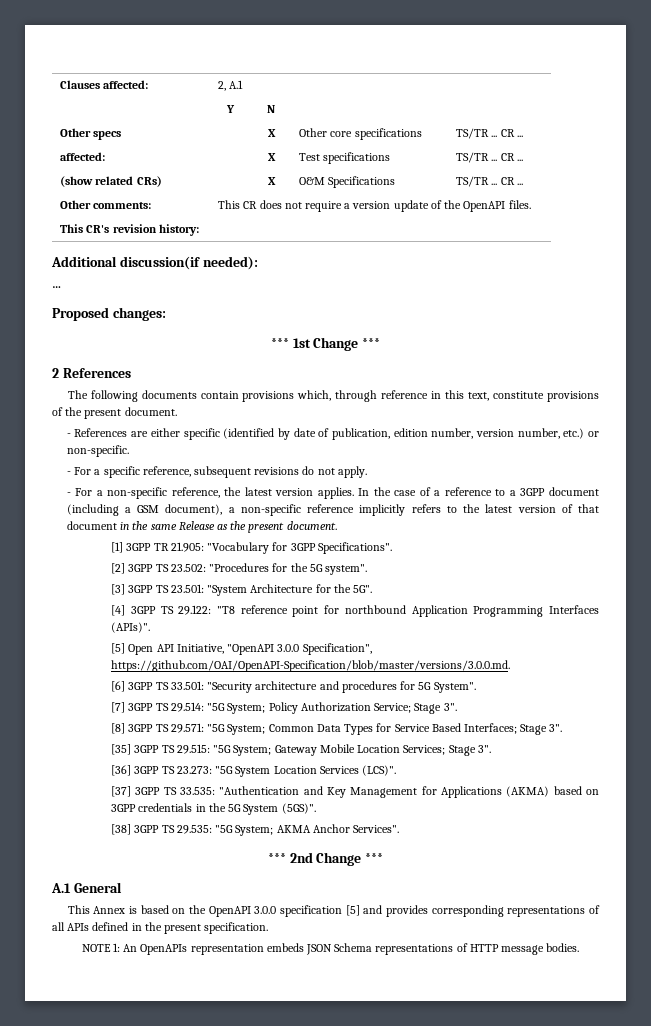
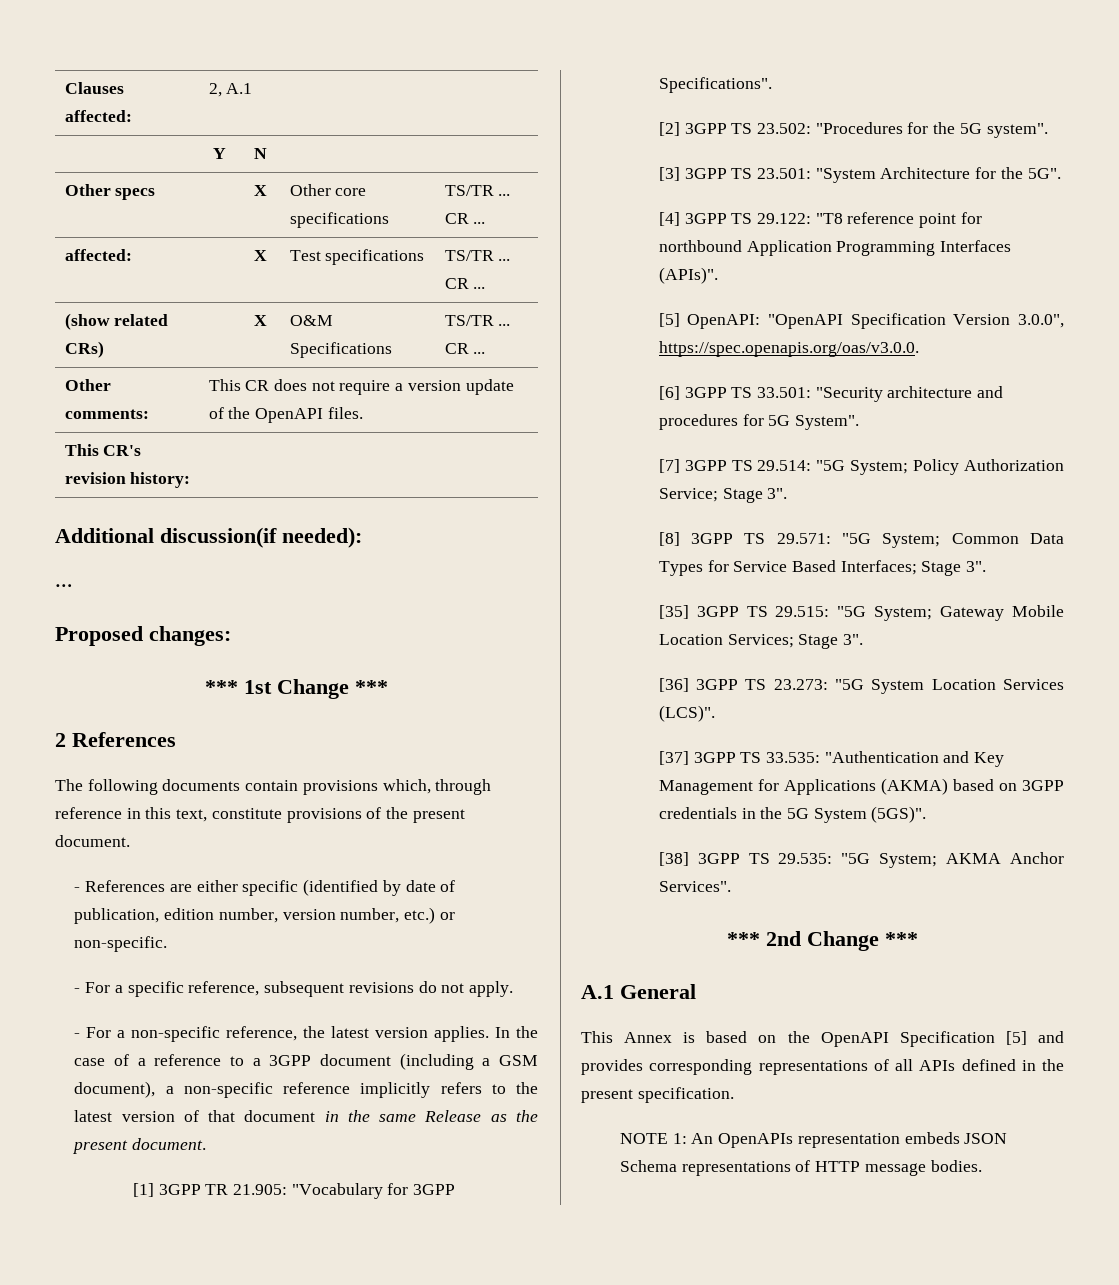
[128,643,372,655] [111,660,511,672] Open API Initiative, "OpenAPI 3.0.0 Specification", https://github.com/OAI/OpenAPI-Specification/blob/master/versions/3.0.0.md. -> [687,313,1064,329] [658,341,919,357] OpenAPI: "OpenAPI Specification Version 3.0.0", https://spec.openapis.org/oas/v3.0.0.
[254,905,343,917] 3.0.0 specification -> [899,1031,995,1047] Specification

